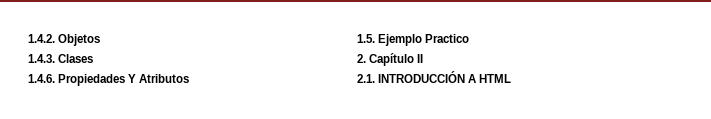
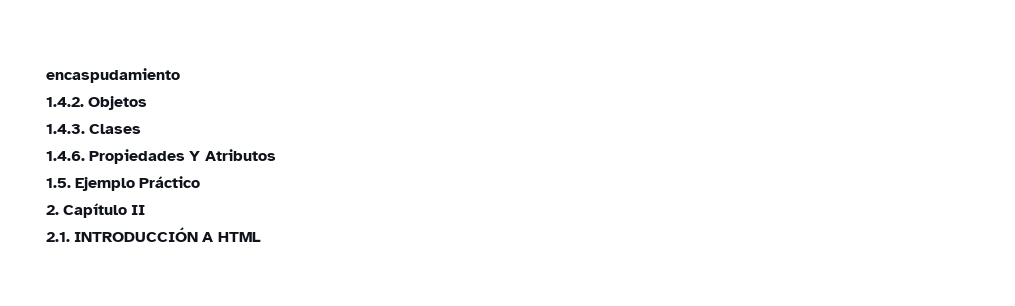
(28, 38) none -> [46,68,180,83] encaspudamiento //
[425,34,470,43] Practico -> [139,176,201,188] Práctico

